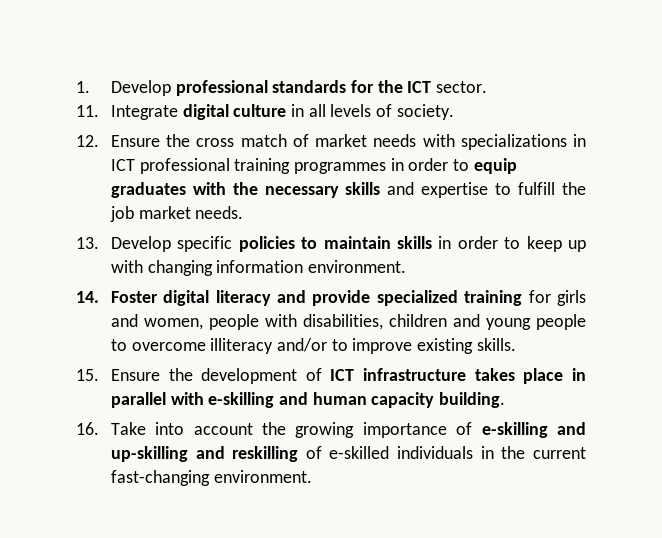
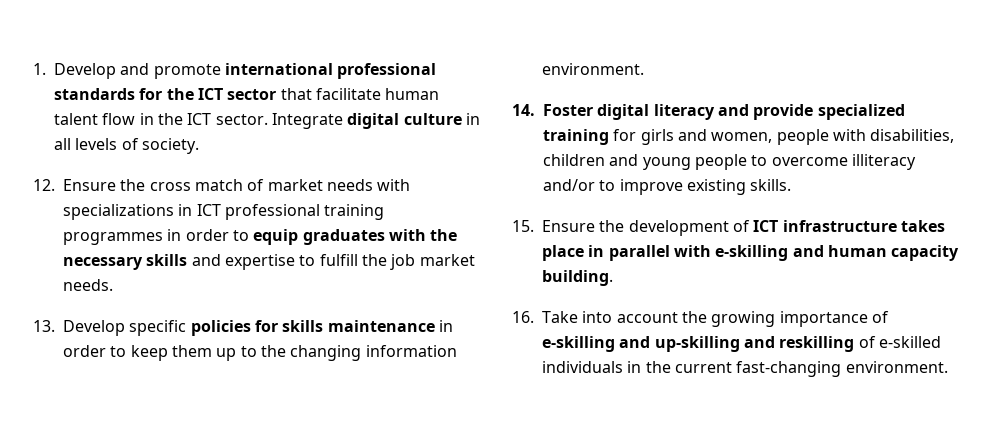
(171, 88) none -> [120,63,333,79] and promote international
(432, 87) none -> [227,88,440,100] [54,113,212,125] sector that facilitate human talent flow in the ICT
[76,105,99,117] // 11. -> (268, 119) none
[301,236,432,249] to maintain skills -> [254,320,435,332] for skills maintenance
[567,240,586,252] [110,260,143,273] up with -> [171,345,286,361] them up to the

